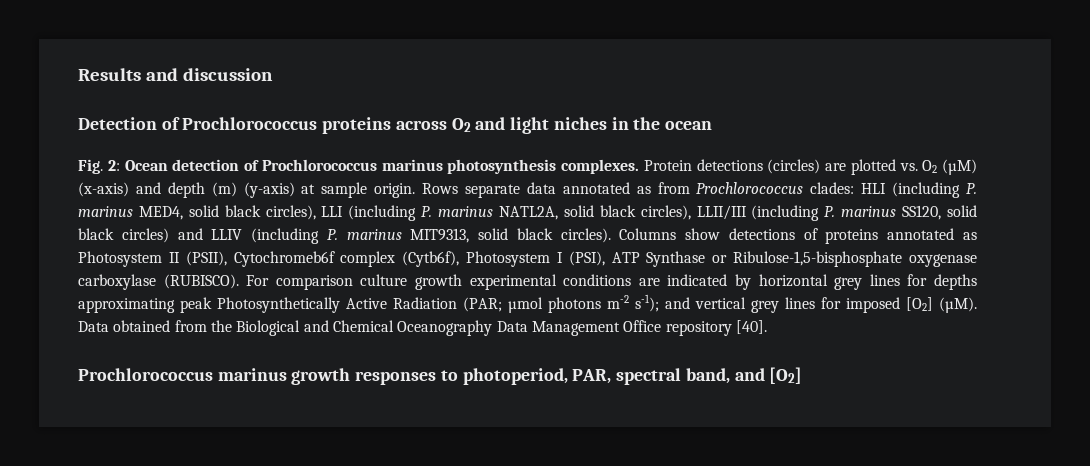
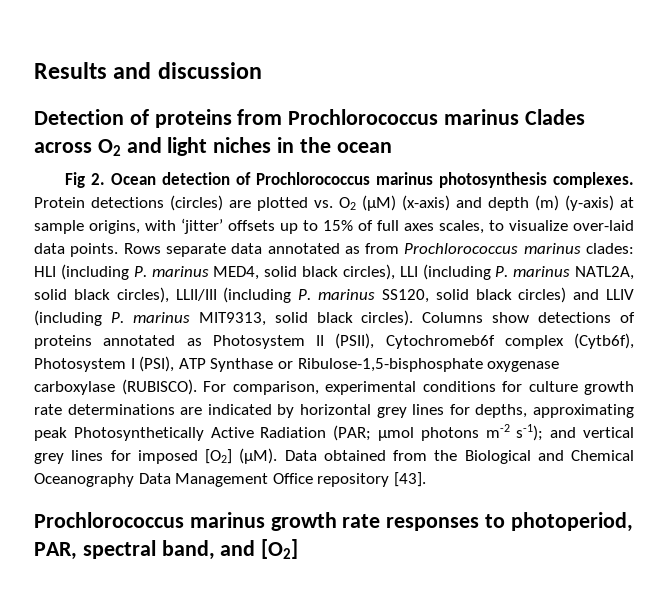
[182,117,392,134] Prochlorococcus proteins -> [154,109,585,128] proteins from Prochlorococcus marinus Clades
[78,159,120,174] Fig. 2: -> [65,172,106,188] Fig 2.
[374,183,416,198] origin. -> [89,218,634,234] [34,243,119,257] origins, with ‘jitter’ offsets up to 15% of full axes scales, to visualize over-laid data points.
(804, 188) none -> [523,243,581,254] marinus
[275,274,632,290] comparison culture growth experimental conditions -> [232,381,634,395] [34,404,175,415] comparison, experimental conditions for culture growth rate determinations
[934,274,978,290] depths -> [475,404,528,418] depths,
[735,320,767,334] [40]. -> [393,472,426,487] [43].
(351, 376) none -> [342,514,381,528] rate

